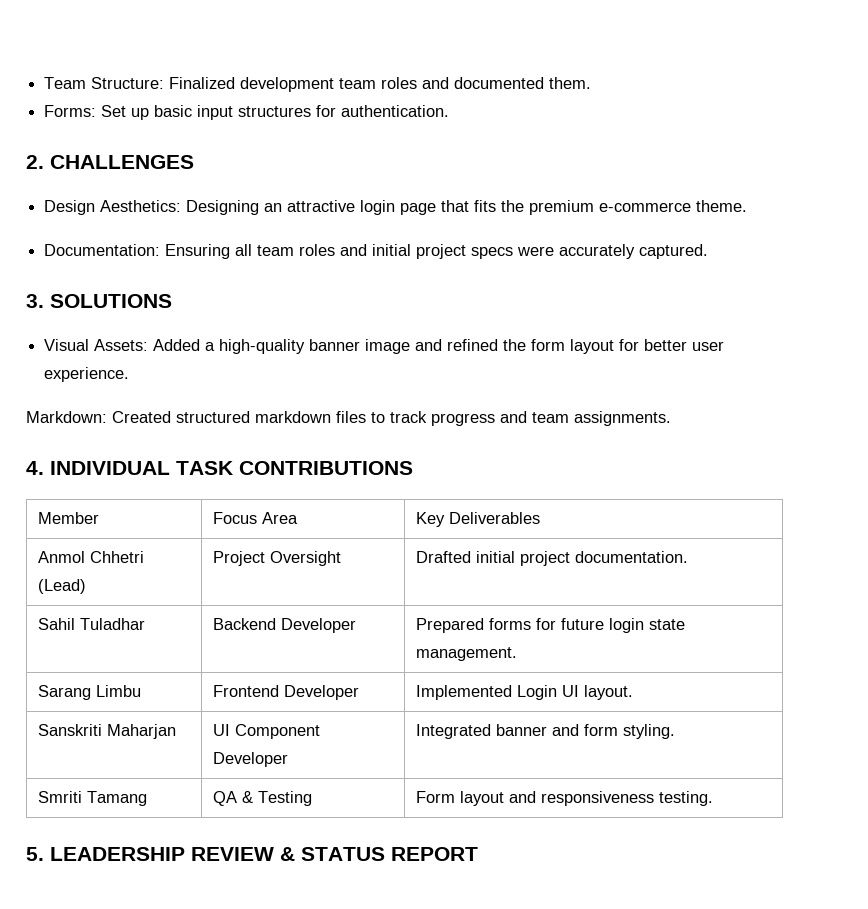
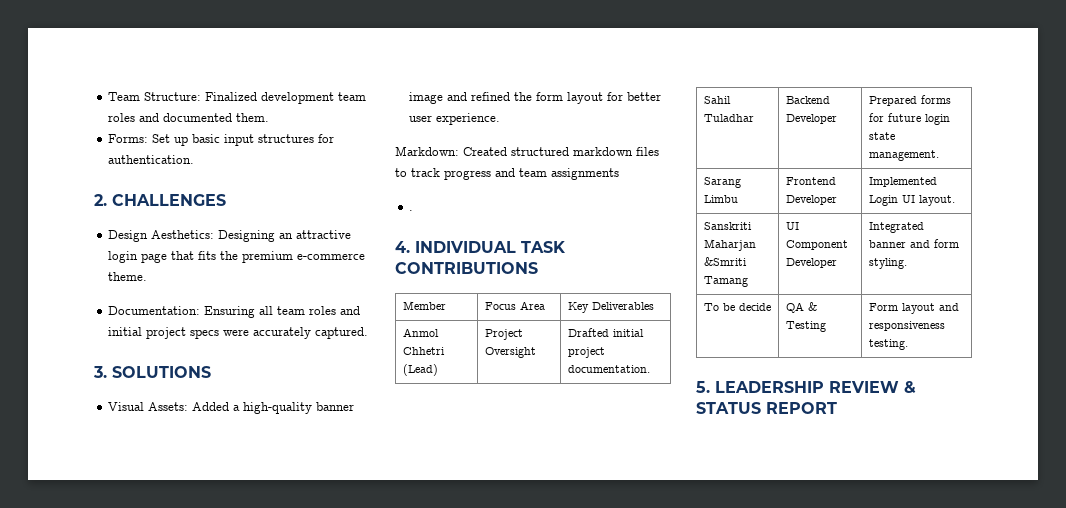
[574,411,671,426] assignments. -> [551,168,619,180] [409,210,414,211] assignments // .
(176, 731) none -> [703,257,747,266] [703,276,748,287] &Smriti Tamang
[37,791,147,806] Smriti Tamang -> [703,303,771,311] To be decide

